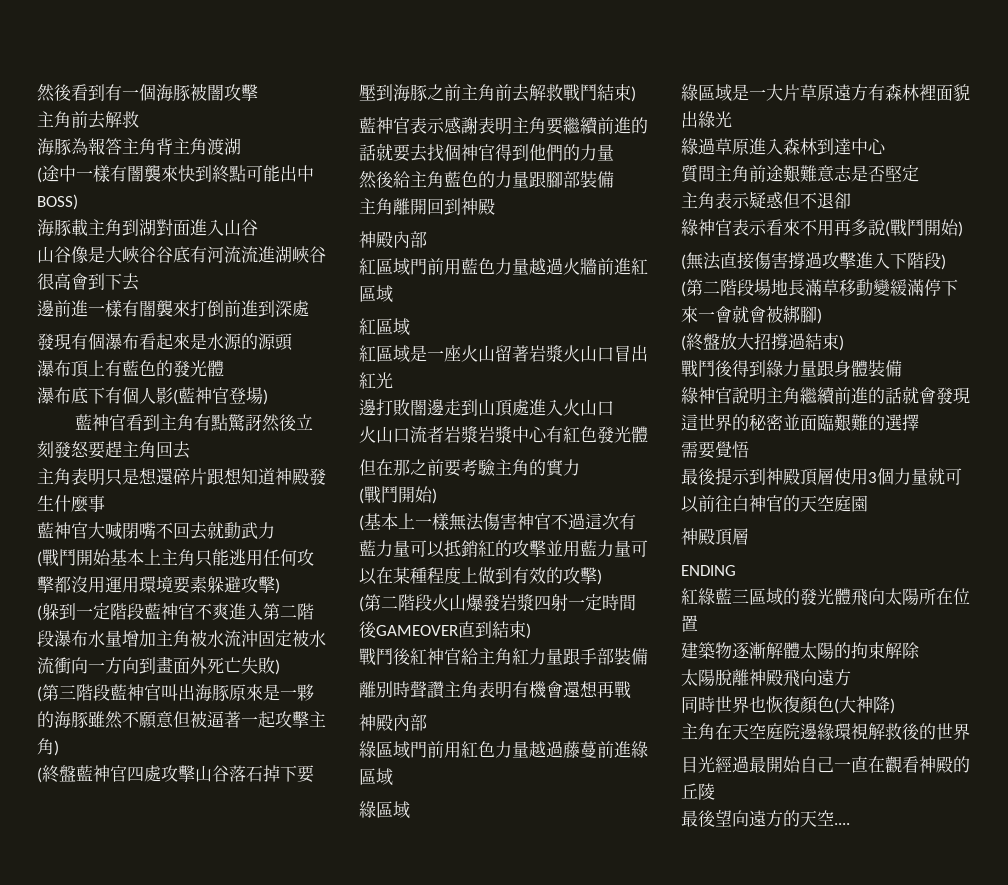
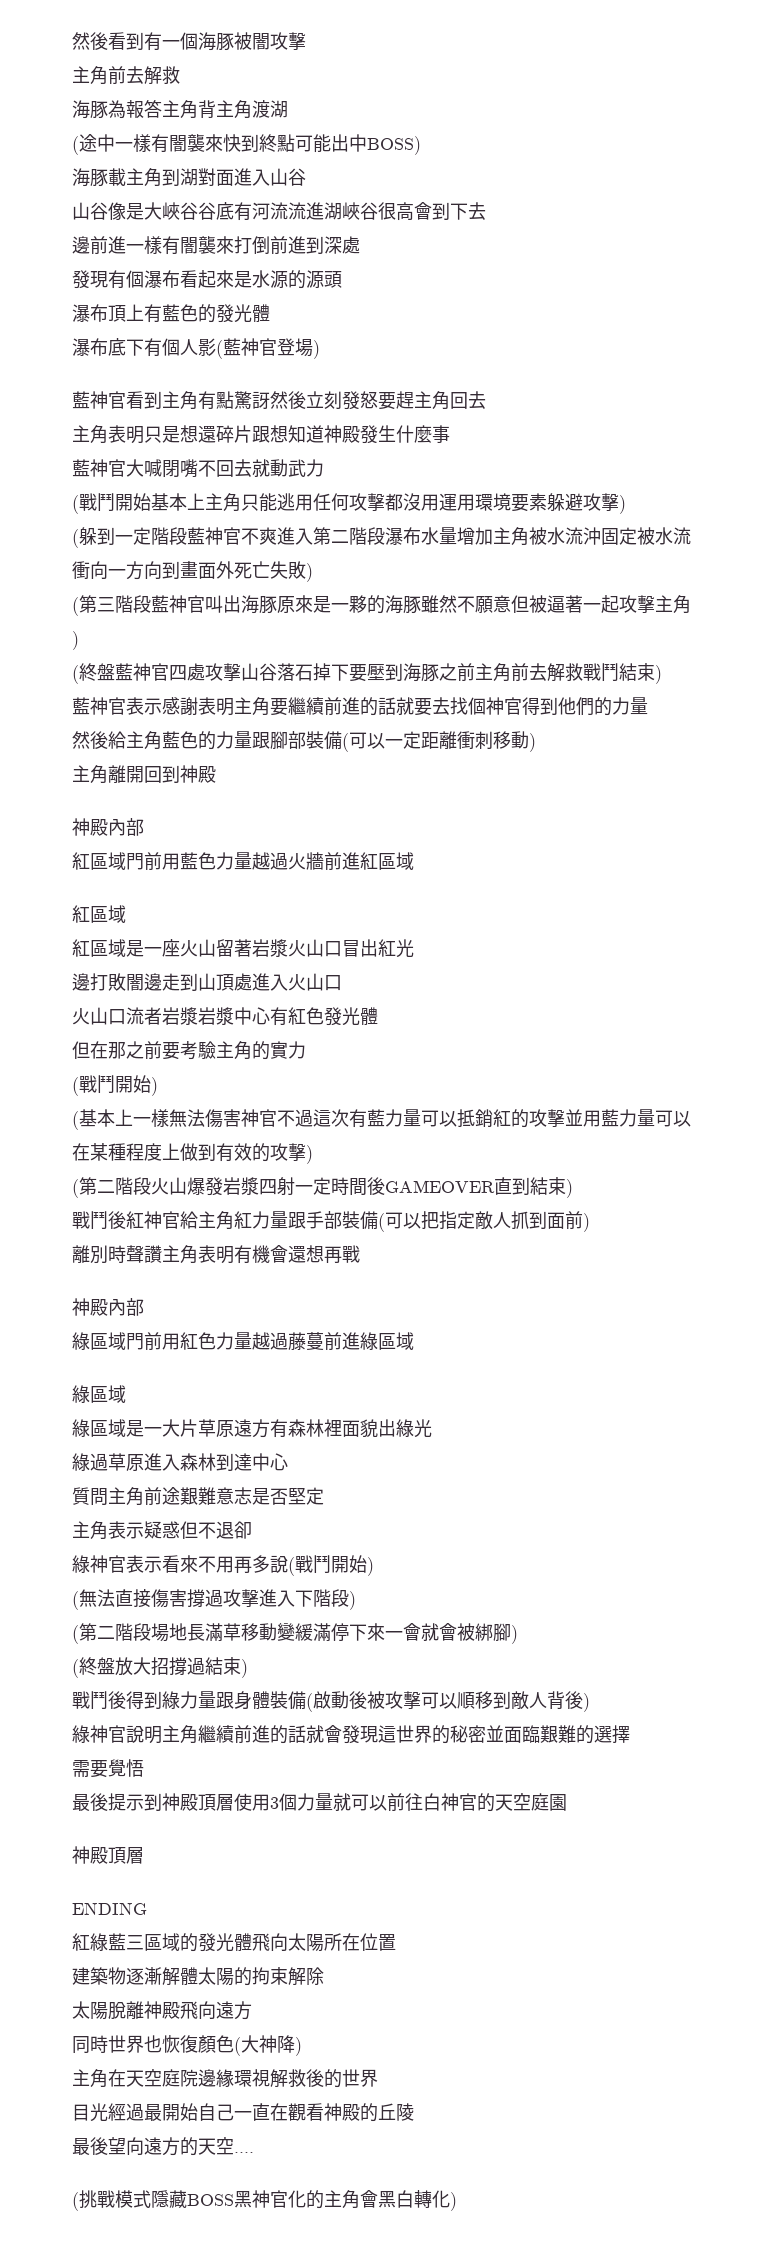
(614, 179) none -> [342,731,536,752] (可以一定距離衝刺移動)
(648, 656) none -> [378,1211,590,1232] (可以把指定敵人抓到面前)
(902, 368) none -> [306,1691,590,1712] (啟動後被攻擊可以順移到敵人背後)
(850, 824) none -> [72,2190,457,2211] // (挑戰模式隱藏BOSS黑神官化的主角會黑白轉化)

